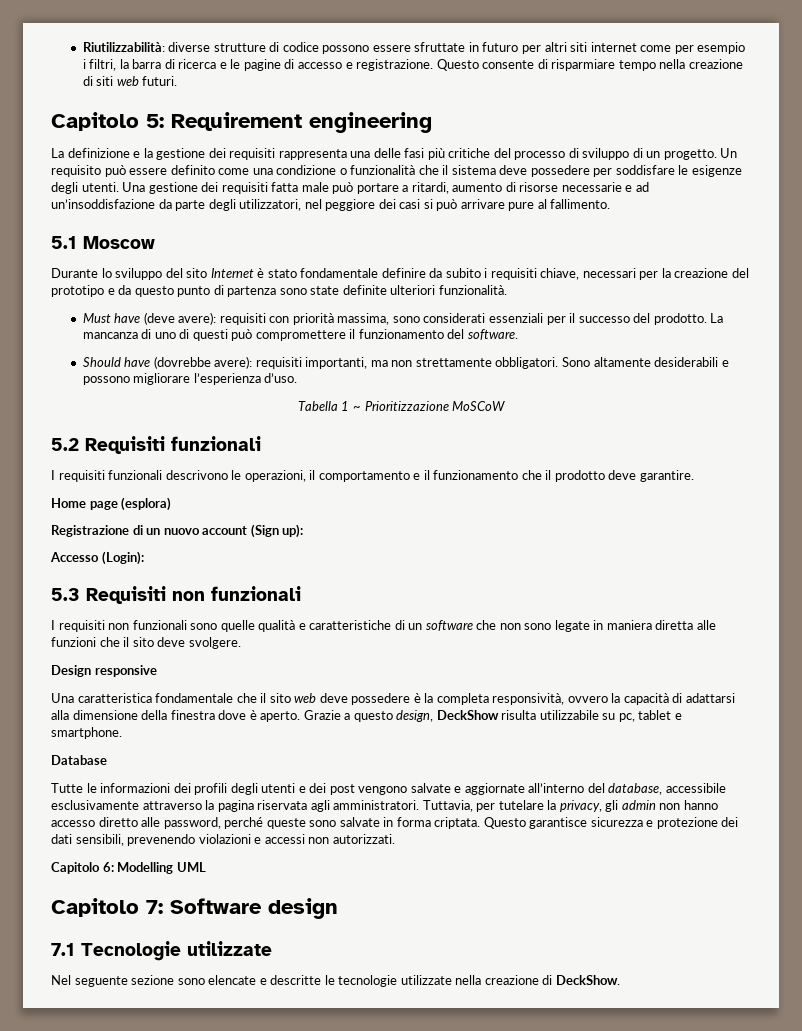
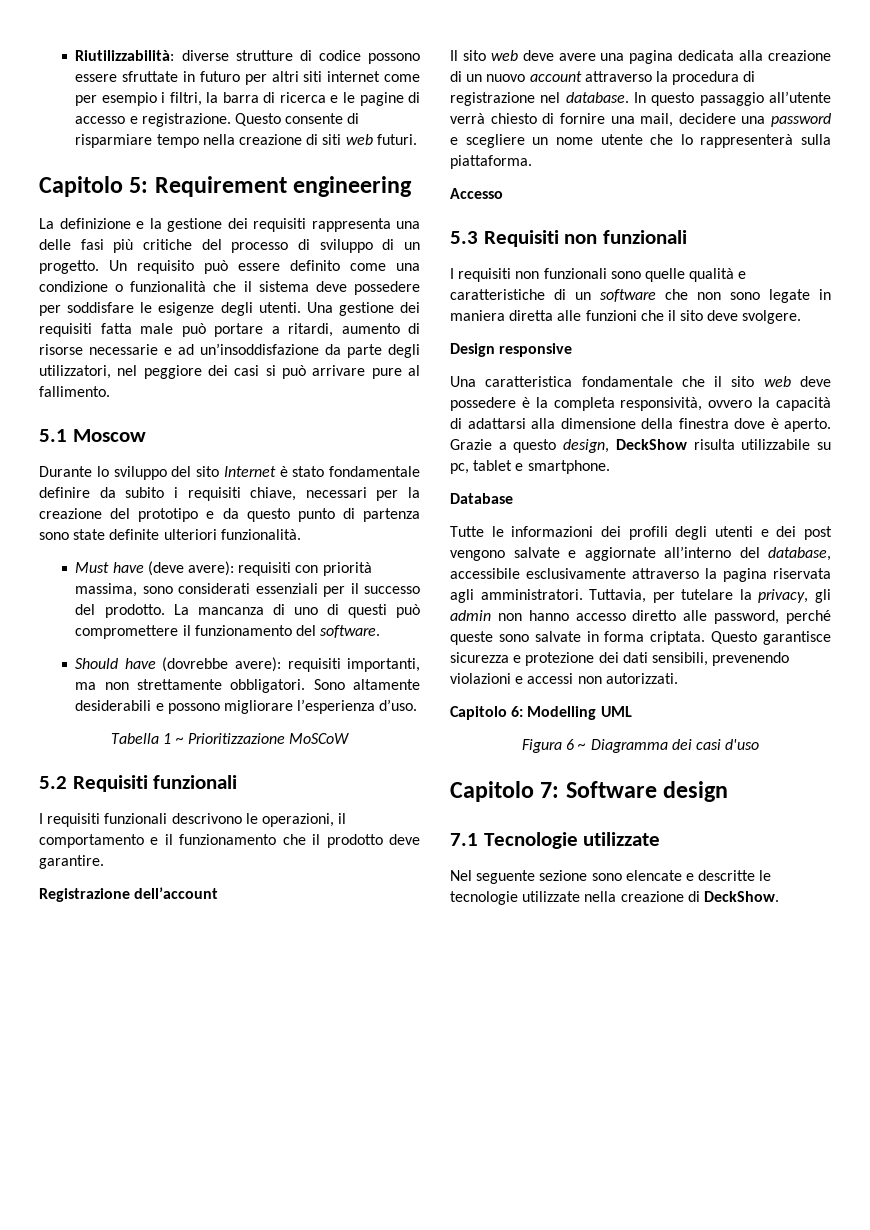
[51,497,172,511] [51,524,304,538] Home page (esplora) // Registrazione di un nuovo account (Sign up): -> [39,887,219,902] [450,50,831,64] [450,71,756,85] [450,91,831,106] [450,113,831,127] [450,134,831,148] [450,155,532,169] Registrazione dell’account // Il sito web deve avere una pagina dedicata alla creazione di un nuovo account attraverso la procedura di registrazione nel database. In questo passaggio all’utente verrà chiesto di fornire una mail, decidere una password e scegliere un nome utente che lo rappresenterà sulla piattaforma.
[101,551,144,565] (Login): -> (503, 193) none
(206, 867) none -> [521,739,760,753] // Figura 6 ~ Diagramma dei casi d'uso

